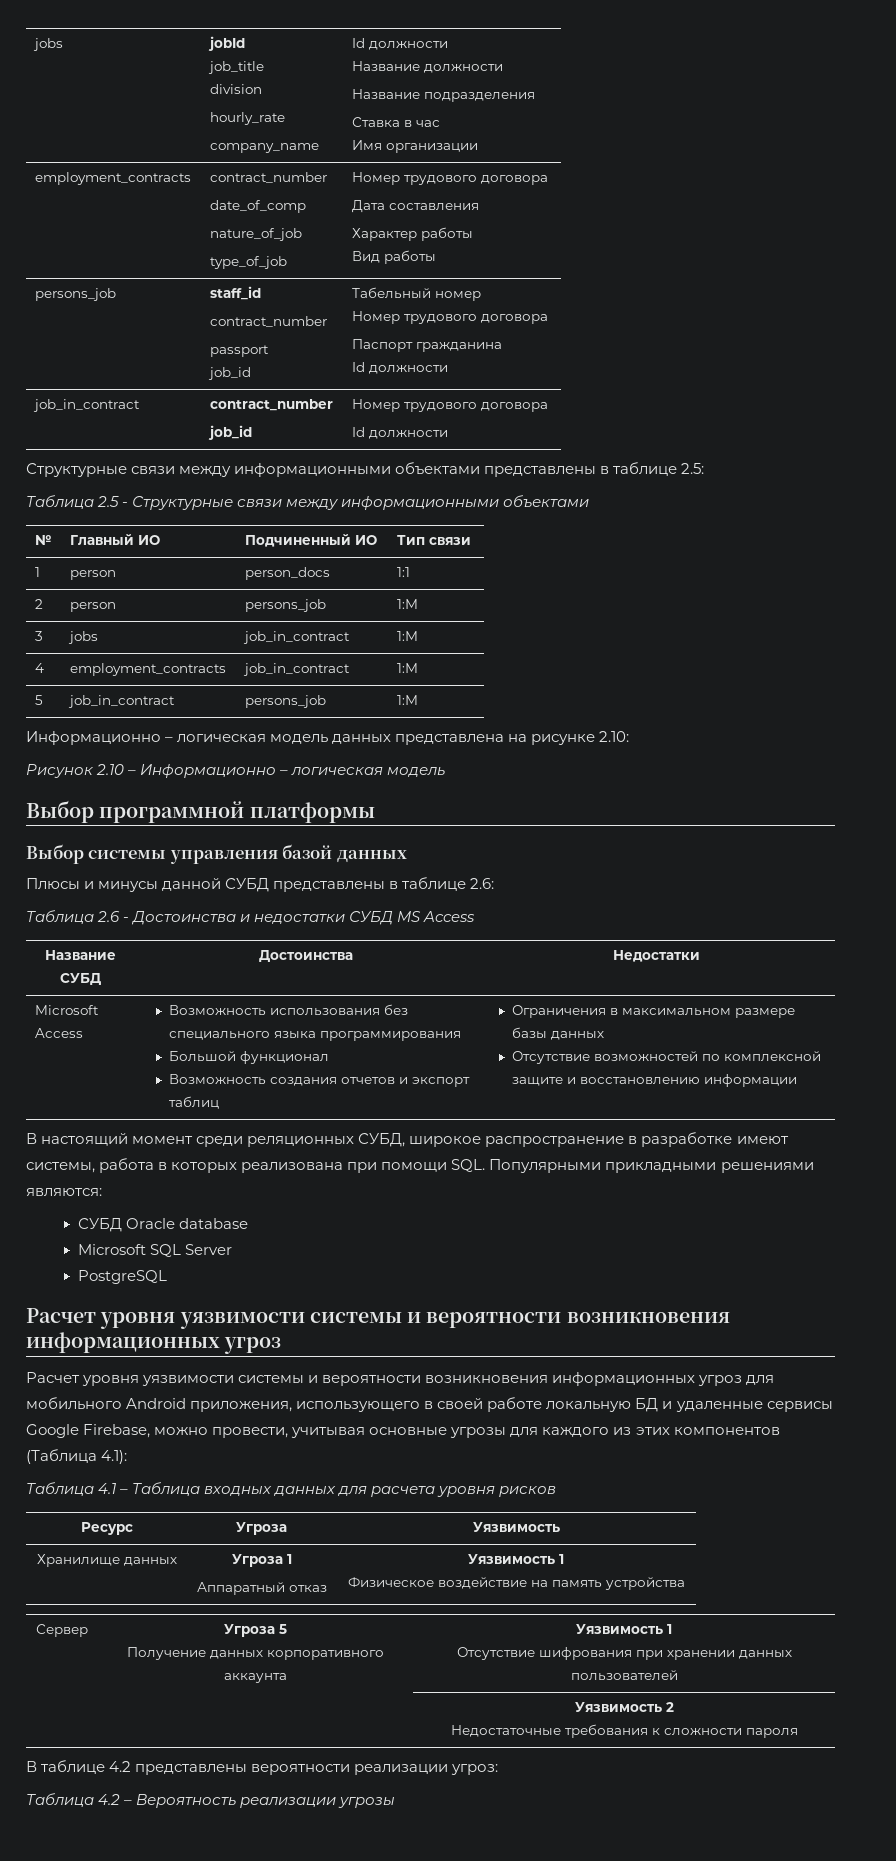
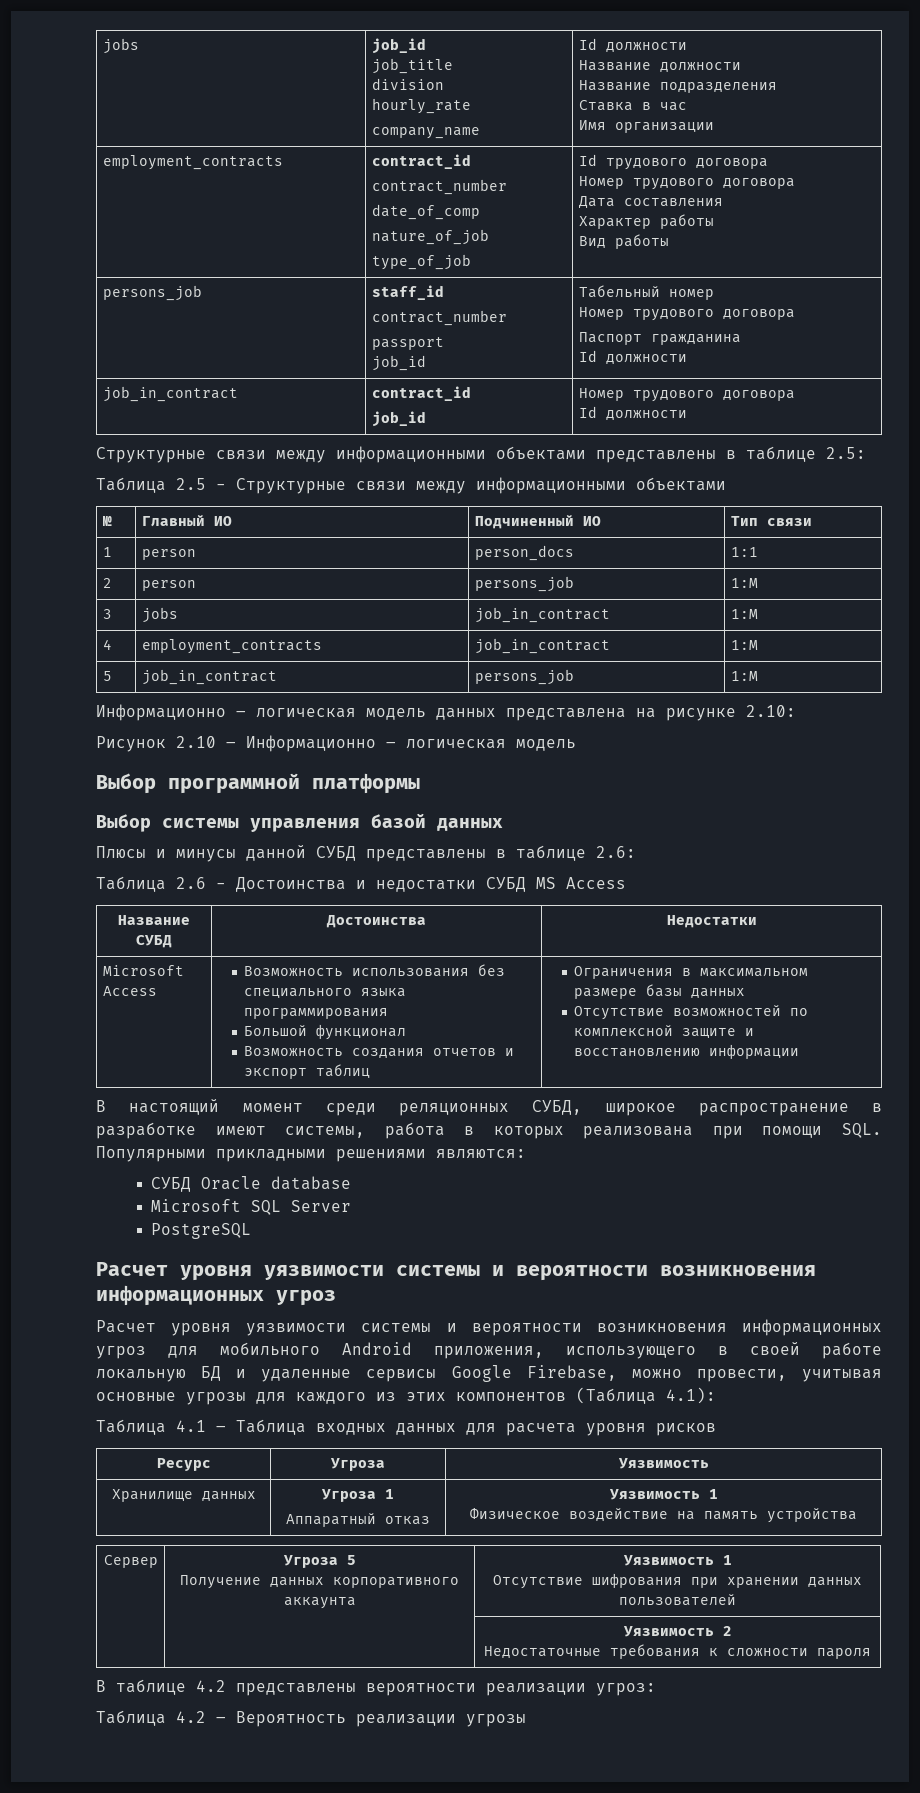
[33,38,64,51] [208,36,246,51] jobs | jobId -> [102,38,139,54] [371,38,426,54] jobs | job_id
(192, 178) none -> [371,154,471,169] contract_id //
(288, 262) none -> [578,154,768,170] Id трудового договора //
[210,399,334,411] contract_number -> [371,386,471,401] contract_id

